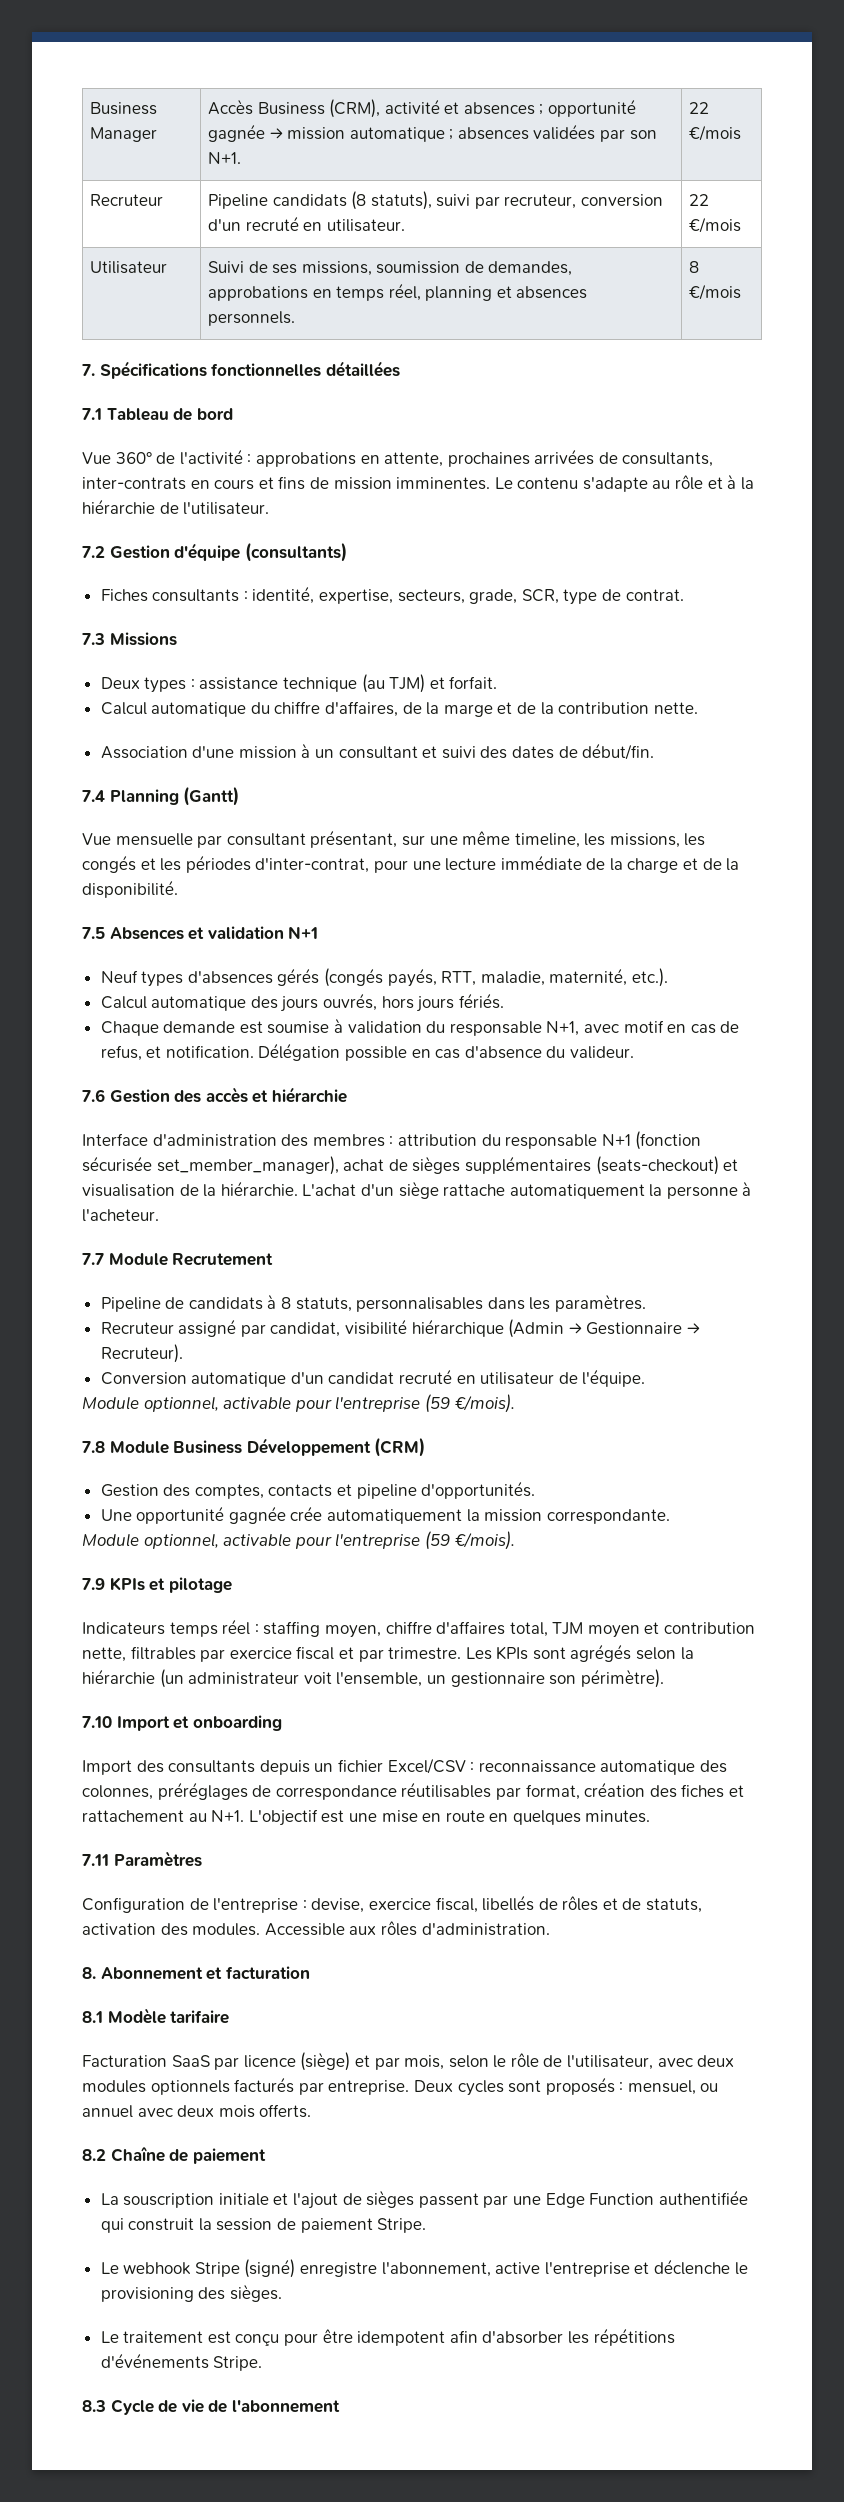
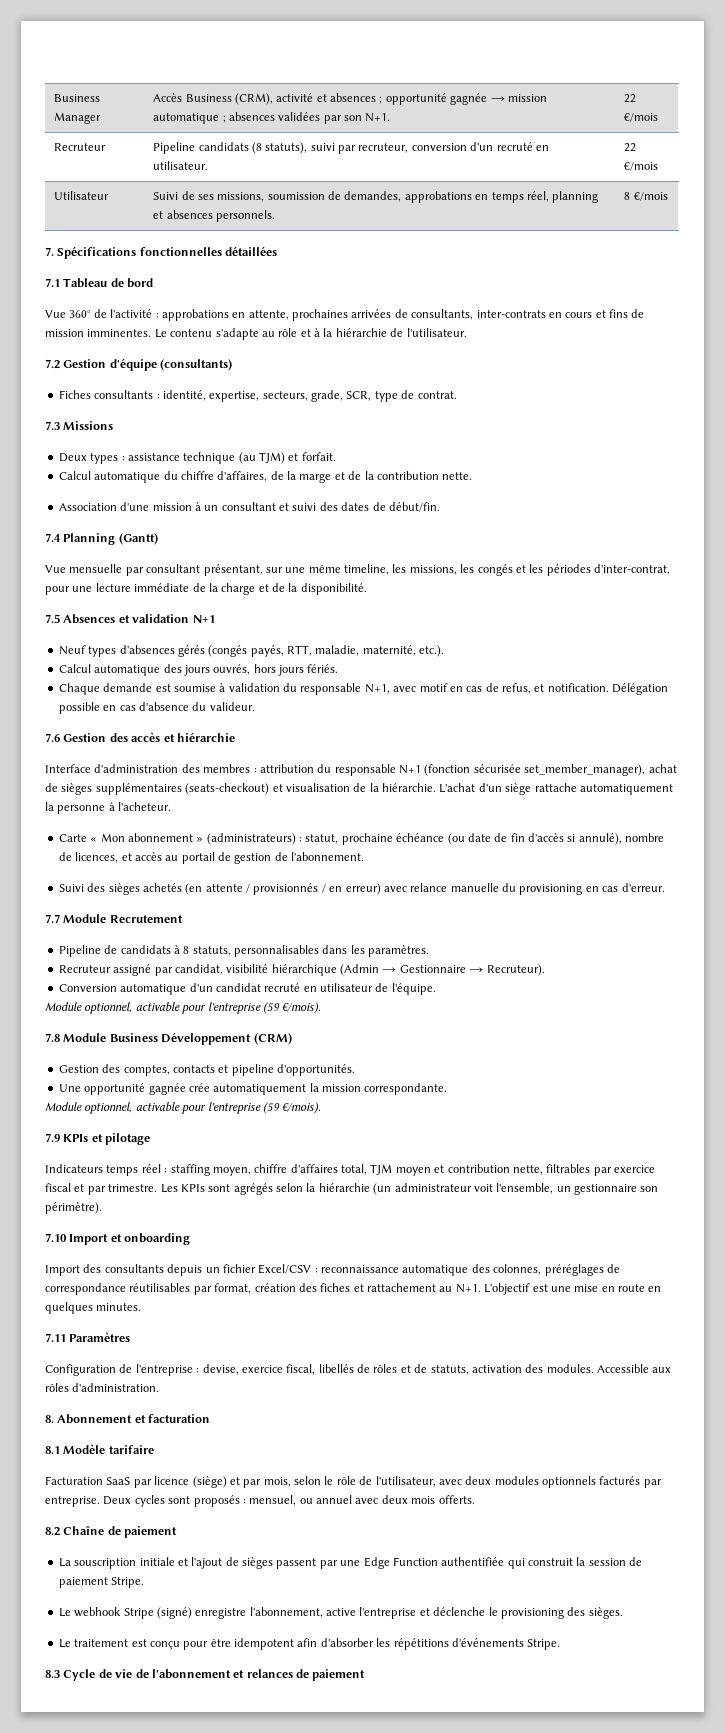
(159, 1215) none -> [58,833,665,845] [58,852,365,864] [58,883,665,895] // Carte « Mon abonnement » (administrateurs) : statut, prochaine échéance (ou date de fin d'accès si annulé), nombre de licences, et accès au portail de gestion de l'abonnement. // Suivi des sièges achetés (en attente / provisionnés / en erreur) avec relance manuelle du provisioning en cas d'erreur.
(340, 2406) none -> [233,1669,366,1681] et relances de paiement

